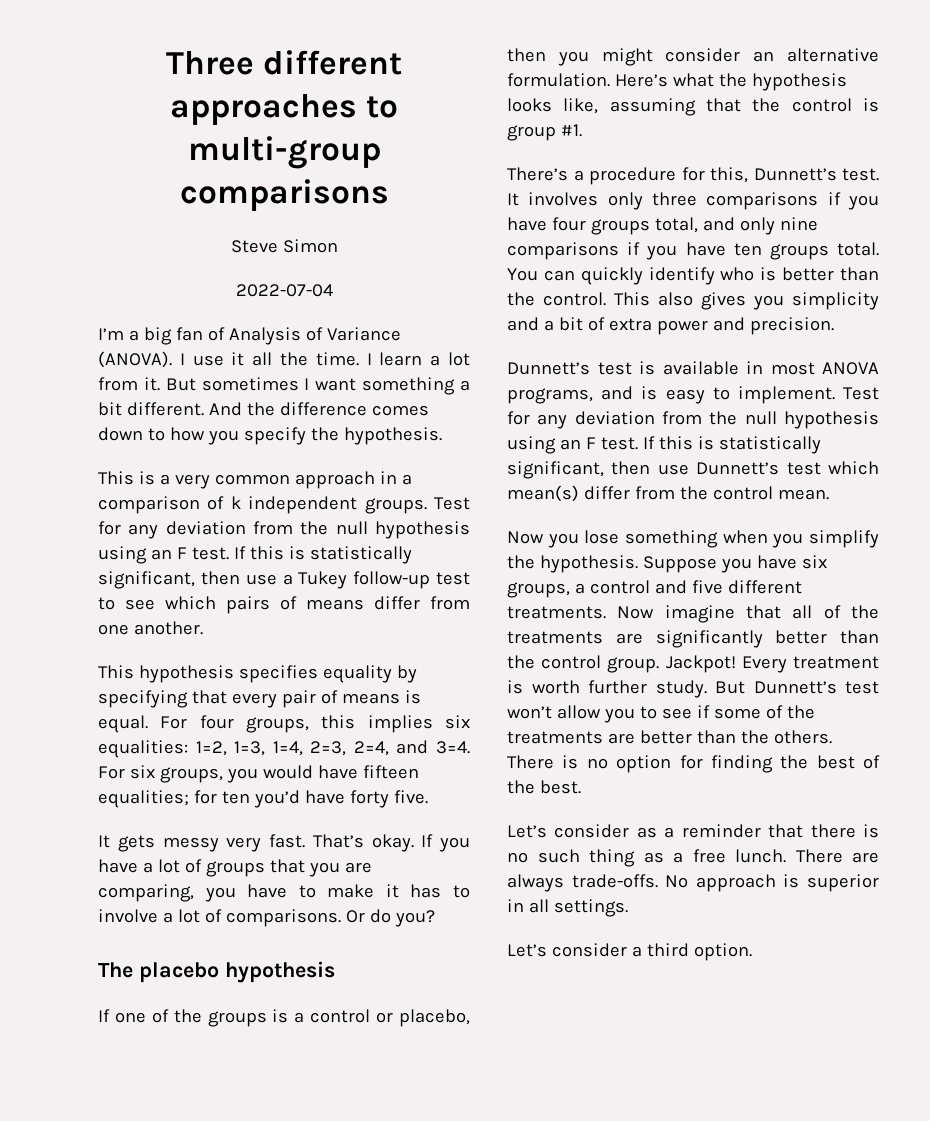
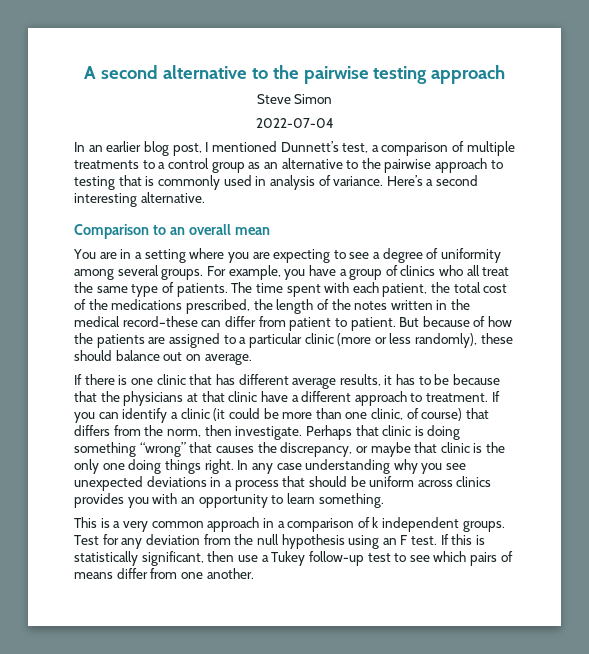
[165,50,403,75] [169,94,399,125] [187,136,381,169] [179,179,389,211] [230,239,338,253] [235,284,333,297] [98,327,401,345] [98,351,471,368] [98,377,470,395] [98,402,429,416] [98,427,442,445] Three different approaches to multi-group comparisons // Steve Simon // 2022-07-04 // I’m a big fan of Analysis of Variance (ANOVA). I use it all the time. I learn a lot from it. But sometimes I want something a bit different. And the difference comes down to how you specify the hypothesis. -> [83,65,506,84] [256,94,333,104] [255,118,334,128] [74,141,515,156] [74,158,503,173] [74,175,479,190] [74,192,205,207] [74,224,270,239] [73,248,502,263] [74,265,510,280] [74,282,508,297] [74,299,471,314] [74,316,513,331] [74,333,513,348] [74,350,252,365] [74,374,501,389] [74,391,500,406] [74,408,490,423] [74,425,461,440] [74,442,506,457] [74,459,467,474] [74,476,492,491] [74,493,384,508] A second alternative to the pairwise testing approach // Steve Simon // 2022-07-04 // In an earlier blog post, I mentioned Dunnett’s test, a comparison of multiple treatments to a control group as an alternative to the pairwise approach to testing that is commonly used in analysis of variance. Here’s a second interesting alternative. // Comparison to an overall mean // You are in a setting where you are expecting to see a degree of uniformity among several groups. For example, you have a group of clinics who all treat the same type of patients. The time spent with each patient, the total cost of the medications prescribed, the length of the notes written in the medical record–these can differ from patient to patient. But because of how the patients are assigned to a particular clinic (more or less randomly), these should balance out on average. // If there is one clinic that has different average results, it has to be because that the physicians at that clinic have a different approach to treatment. If you can identify a clinic (it could be more than one clinic, of course) that differs from the norm, then investigate. Perhaps that clinic is doing something “wrong” that causes the discrepancy, or maybe that clinic is the only one doing things right. In any case understanding why you see unexpected deviations in a process that should be uniform across clinics provides you with an opportunity to learn something.
[98,665,417,683] [98,690,421,708] [98,715,470,733] [98,740,470,758] [98,765,419,783] [98,790,428,808] [98,834,470,852] [98,859,372,877] [98,884,470,902] [98,909,435,927] [98,961,335,983] [98,1009,470,1027] [507,48,879,66] [507,73,847,91] [507,98,879,116] [507,124,582,141] [507,167,879,185] [507,192,879,210] [507,217,818,235] [507,242,880,260] [507,267,880,285] [507,292,879,310] [507,317,834,335] [507,361,879,375] [507,386,879,404] [507,411,879,429] [507,436,821,454] [507,461,879,479] [507,485,829,502] [507,530,879,548] [507,555,827,573] [507,580,802,598] [507,605,879,623] [507,630,879,648] [507,655,879,673] [507,680,879,698] [507,705,815,723] [507,730,832,744] [507,755,880,773] [507,780,581,794] [507,824,879,838] [507,849,879,867] [507,874,879,892] [507,899,628,917] [507,943,752,961] // This hypothesis specifies equality by specifying that every pair of means is equal. For four groups, this implies six equalities: 1=2, 1=3, 1=4, 2=3, 2=4, and 3=4. For six groups, you would have fifteen equalities; for ten you’d have forty five. // It gets messy very fast. That’s okay. If you have a lot of groups that you are comparing, you have to make it has to involve a lot of comparisons. Or do you? // The placebo hypothesis // If one of the groups is a control or placebo, then you might consider an alternative formulation. Here’s what the hypothesis looks like, assuming that the control is group #1. // There’s a procedure for this, Dunnett’s test. It involves only three comparisons if you have four groups total, and only nine comparisons if you have ten groups total. You can quickly identify who is better than the control. This also gives you simplicity and a bit of extra power and precision. // Dunnett’s test is available in most ANOVA programs, and is easy to implement. Test for any deviation from the null hypothesis using an F test. If this is statistically significant, then use Dunnett’s test which mean(s) differ from the control mean. // Now you lose something when you simplify the hypothesis. Suppose you have six groups, a control and five different treatments. Now imagine that all of the treatments are significantly better than the control group. Jackpot! Every treatment is worth further study. But Dunnett’s test won’t allow you to see if some of the treatments are better than the others. There is no option for finding the best of the best. // Let’s consider as a reminder that there is no such thing as a free lunch. There are always trade-offs. No approach is superior in all settings. // Let’s consider a third option. -> (254, 573) none

